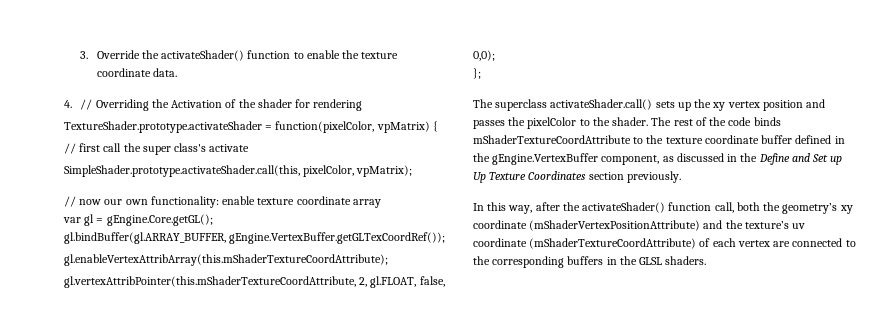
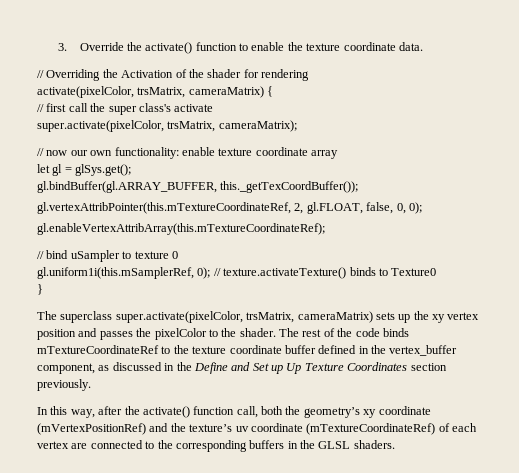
[161,50,245,61] activateShader() -> [145,42,193,54] activate()
[64,100,72,108] 4. -> (423, 46) none
[64,121,430,133] TextureShader.prototype.activateShader = function(pixelColor, vpMatrix) -> [37,86,264,98] activate(pixelColor, trsMatrix, cameraMatrix)
[64,165,413,177] SimpleShader.prototype.activateShader.call(this, pixelColor, vpMatrix); -> [37,120,297,132] super.activate(pixelColor, trsMatrix, cameraMatrix);
[63,217,81,223] var -> [37,164,50,173] let
[106,214,213,226] gEngine.Core.getGL(); -> [75,164,132,176] glSys.get();
[229,232,446,244] [64,254,388,266] [64,276,445,288] [473,50,495,61] [473,68,481,79] gEngine.VertexBuffer.getGLTexCoordRef()); // gl.enableVertexAttribArray(this.mShaderTextureCoordAttribute); // gl.vertexAttribPointer(this.mShaderTextureCoordAttribute, 2, gl.FLOAT, false, 0,0); // }; -> [220,181,359,193] [37,202,422,214] [37,223,325,235] [37,250,178,262] [37,267,437,279] [37,284,43,295] this._getTexCoordBuffer()); // gl.vertexAttribPointer(this.mTextureCoordinateRef, 2, gl.FLOAT, false, 0, 0); // gl.enableVertexAttribArray(this.mTextureCoordinateRef); // // bind uSampler to texture 0 // gl.uniform1i(this.mSamplerRef, 0); // texture.activateTexture() binds to Texture0 // }
[550,99,653,110] activateShader.call() -> [115,311,373,323] super.activate(pixelColor, trsMatrix, cameraMatrix)
[473,135,631,144] mShaderTextureCoordAttribute -> [37,345,159,354] mTextureCoordinateRef
[492,153,599,165] gEngine.VertexBuffer -> [389,345,458,356] vertex_buffer
[582,202,666,213] activateShader() -> [142,406,190,418] activate()
[529,220,701,231] (mShaderVertexPositionAttribute) -> [37,423,146,435] (mVertexPositionRef)
[529,238,697,249] (mShaderTextureCoordAttribute) -> [306,423,436,435] (mTextureCoordinateRef)

